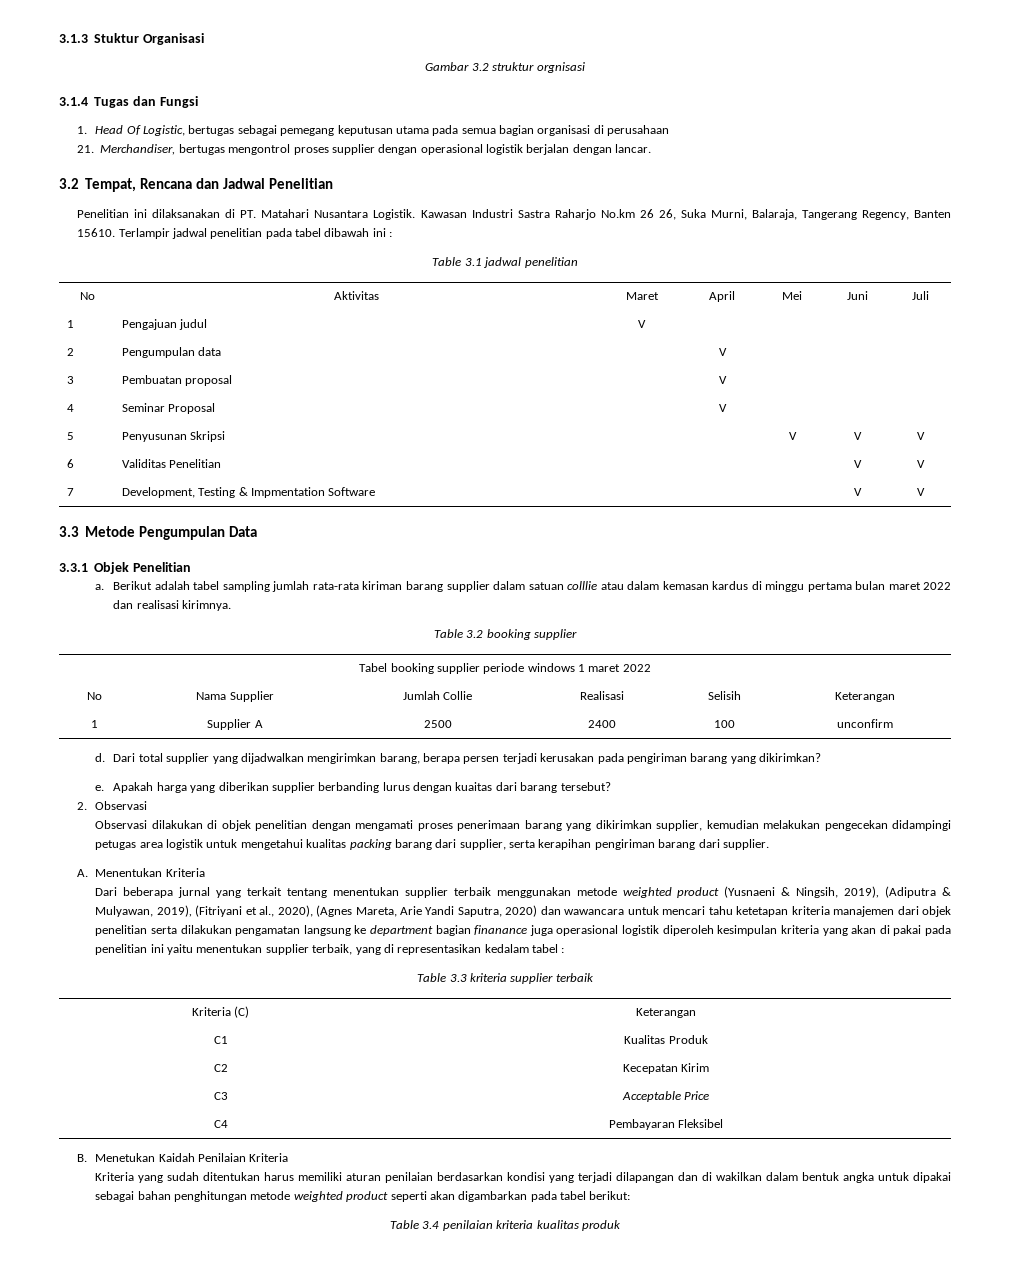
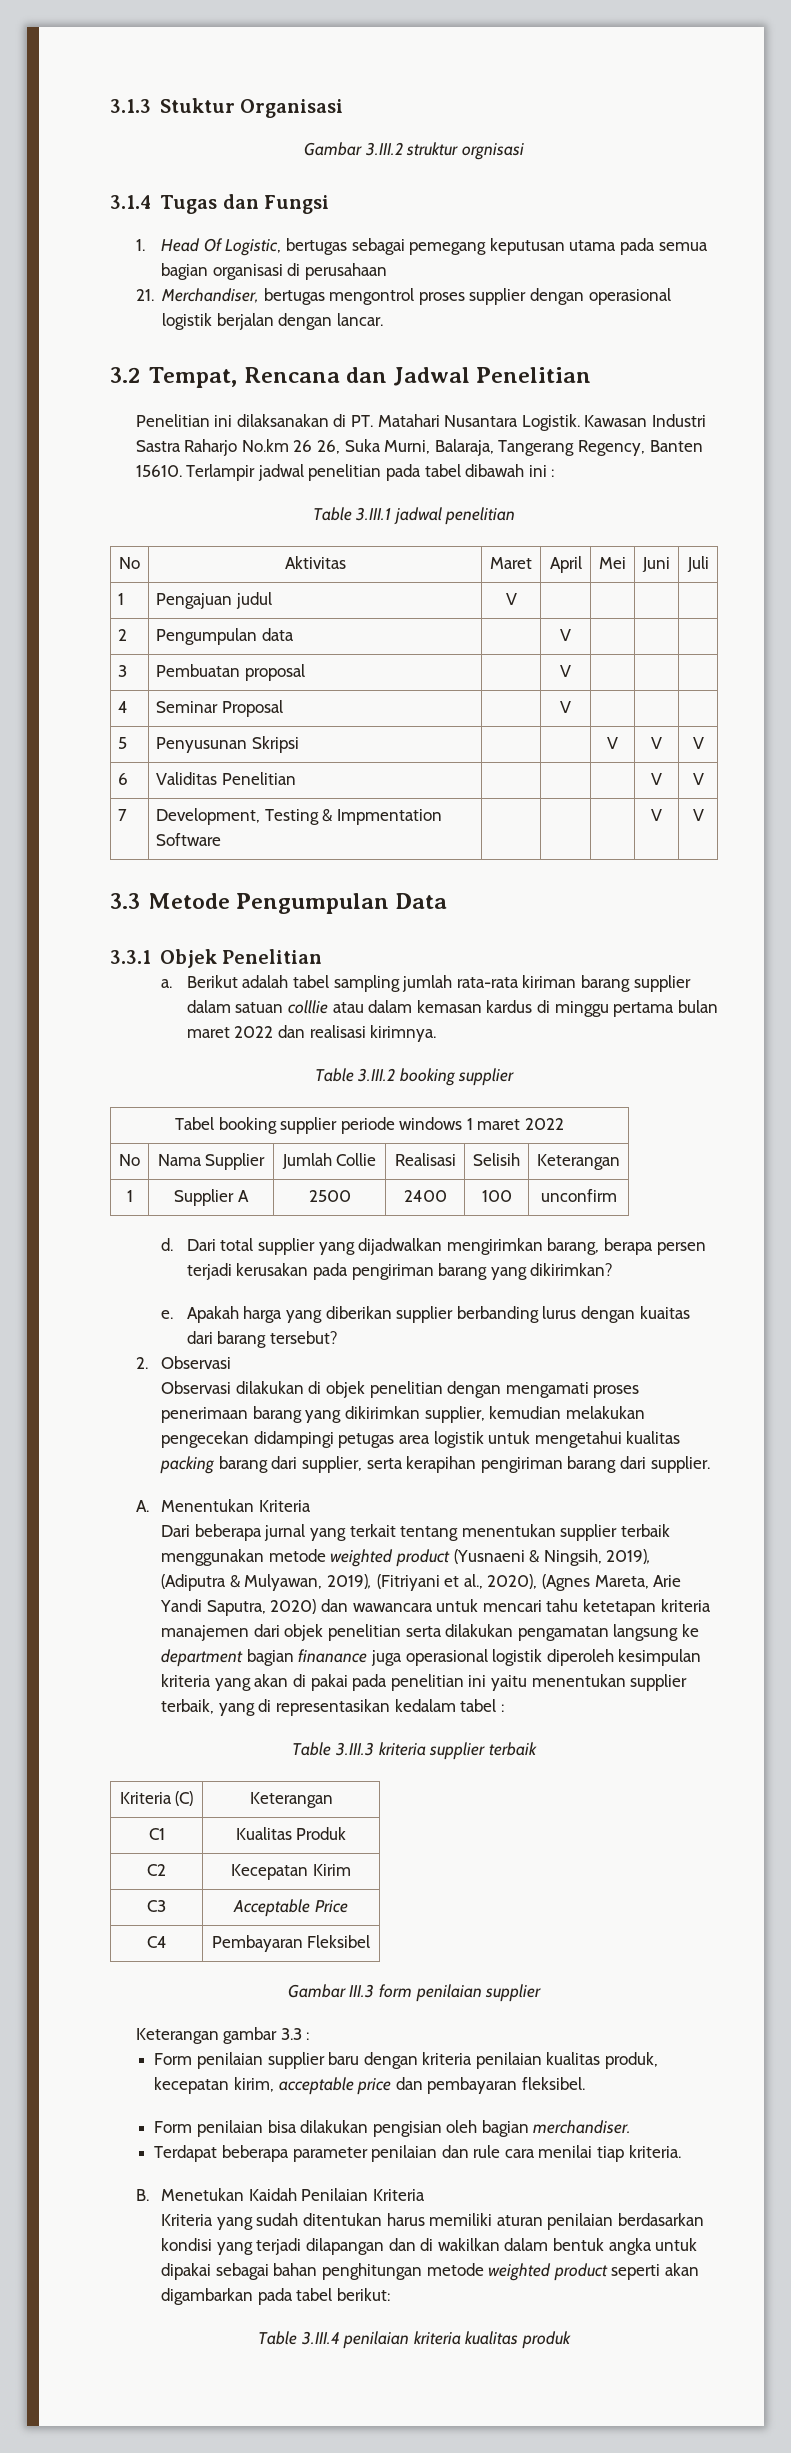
[471,63,489,71] 3.2 -> [364,142,403,156] 3.III.2
[464,258,482,266] 3.1 -> [355,507,392,521] 3.III.1
[466,630,484,638] 3.2 -> [357,1068,396,1082] 3.III.2
[449,974,467,982] 3.3 -> [334,1742,374,1756] 3.III.3
(724, 1123) none -> [287,1984,542,2002] [135,2027,310,2044] [154,2052,659,2069] [154,2077,585,2095] [154,2120,632,2137] [154,2145,681,2162] // Gambar III.3 form penilaian supplier // Keterangan gambar 3.3 : // Form penilaian supplier baru dengan kriteria penilaian kualitas produk, kecepatan kirim, acceptable price dan pembayaran fleksibel. // Form penilaian bisa dilakukan pengisian oleh bagian merchandiser. // Terdapat beberapa parameter penilaian dan rule cara menilai tiap kriteria.
[422,1221,440,1229] 3.4 -> [300,2331,340,2345] 3.III.4

